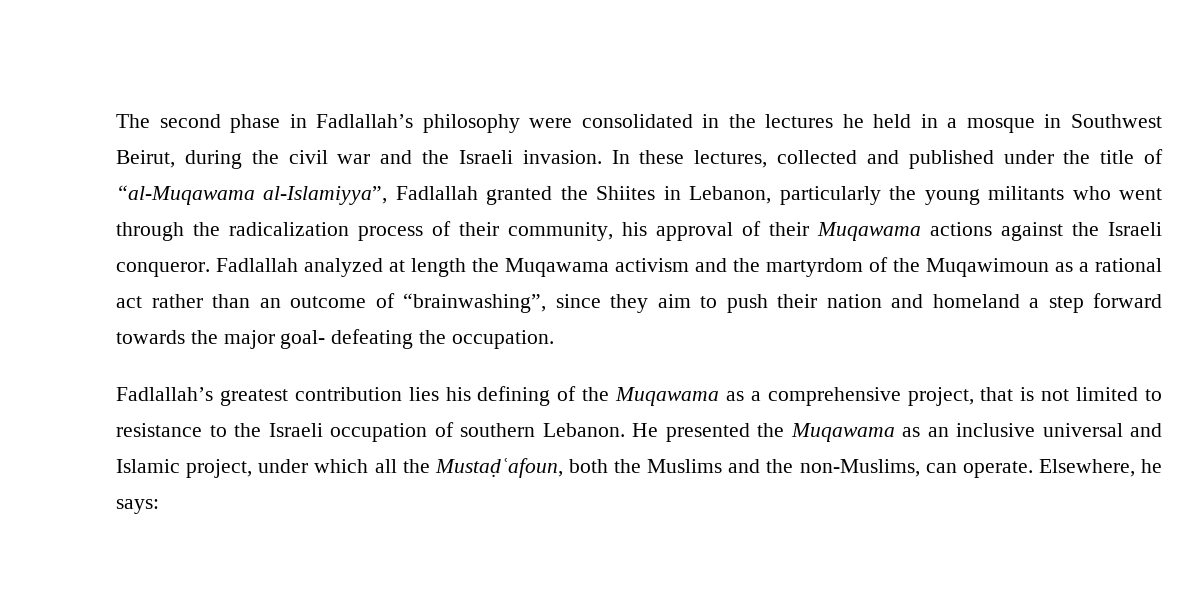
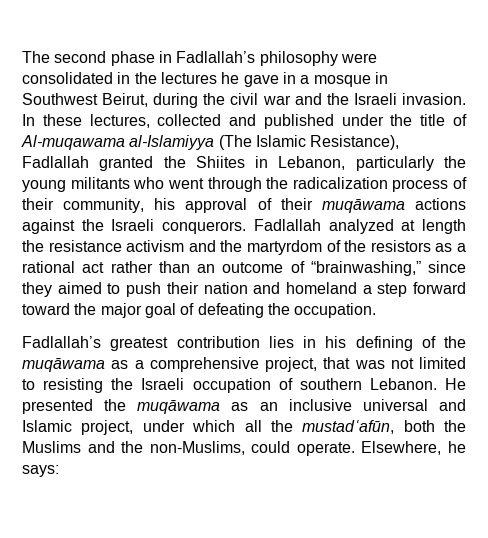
[873,114,912,128] held -> [243,75,279,87] gave
[116,185,388,205] “al-Muqawama al-Islamiyya”, -> [21,135,400,150] Al-muqawama al-Islamiyya (The Islamic Resistance),
[817,222,921,241] Muqawama -> [321,199,405,213] muqāwama
[116,262,210,277] conqueror. -> [162,221,247,234] conquerors.
[505,258,609,277] Muqawama -> [48,240,122,252] resistance
[926,258,1049,277] Muqawimoun -> [370,240,431,252] resistors
[403,293,546,313] “brainwashing”, -> [310,261,421,276] “brainwashing,”
[657,294,691,308] aim -> [57,282,102,294] aimed
[116,330,185,344] towards -> [22,303,70,315] toward
[280,330,326,349] goal- -> [144,303,195,318] goal of
(439, 394) none -> [303,336,316,348] in
[615,387,720,406] Muqawama -> [22,358,105,372] muqāwama
[1020,387,1035,401] is -> [354,360,385,369] was
[116,423,227,437] resistance to -> [43,378,104,393] resisting
[790,423,895,442] Muqawama -> [137,400,221,414] muqāwama
[434,458,563,478] Mustaḍʿafoun, -> [302,420,395,434] mustadʿafūn,
[925,463,957,473] can -> [251,441,291,453] could

